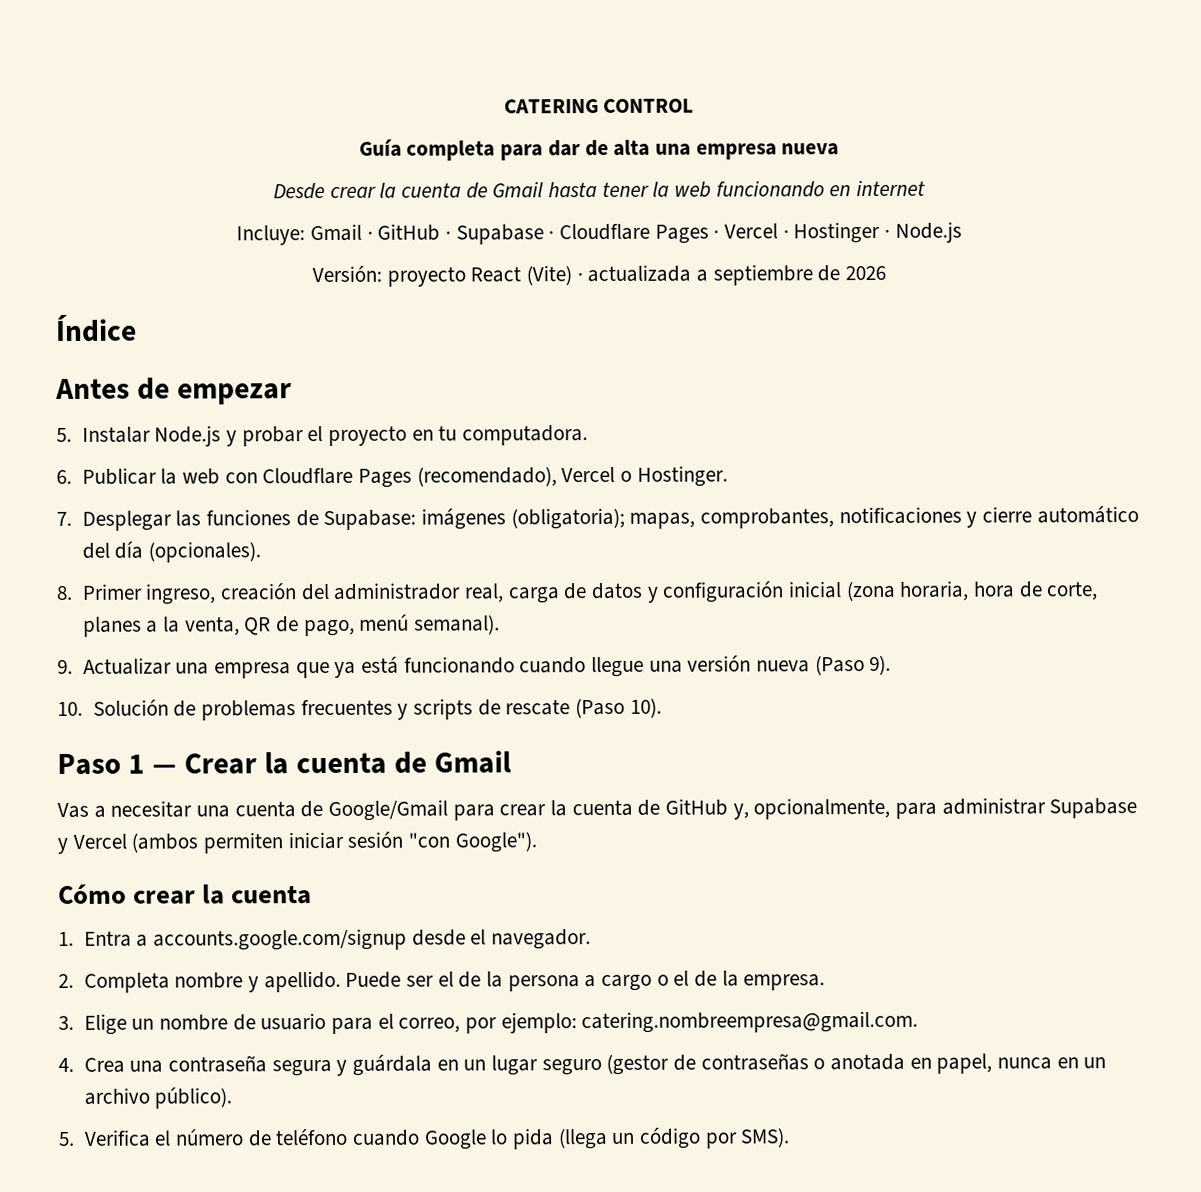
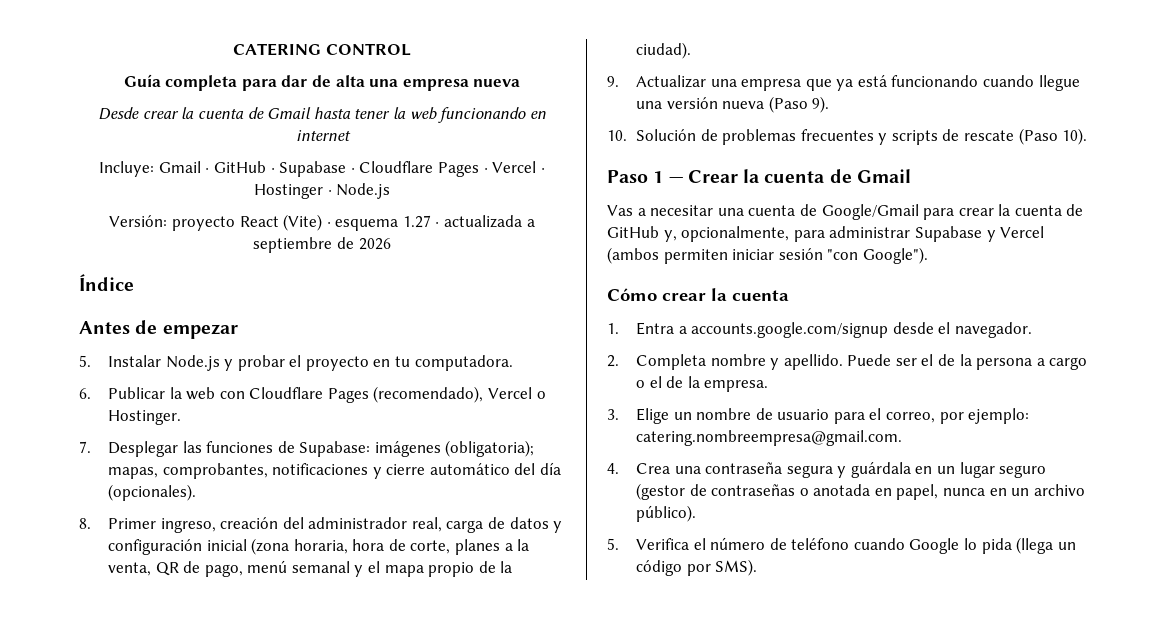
(583, 277) none -> [335,215,440,231] esquema 1.27 ·
[413,614,500,635] semanal). -> [291,561,513,577] [635,42,691,59] semanal y el mapa propio de la ciudad).

